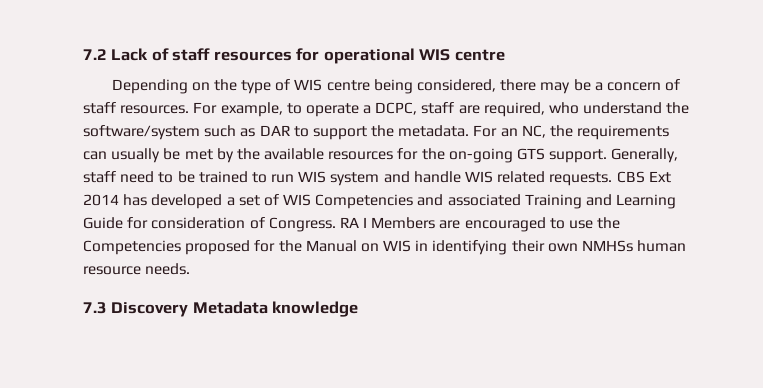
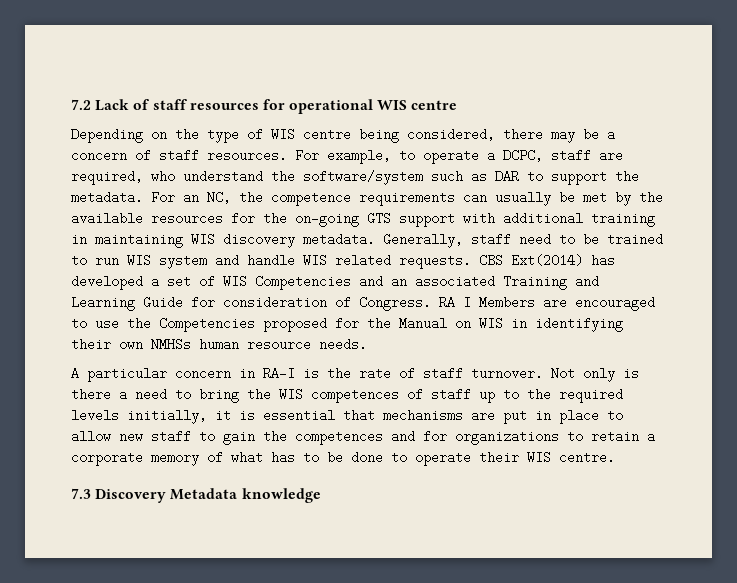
(574, 131) none -> [271,191,351,206] competence
[549,149,608,163] support. -> [399,212,655,227] [71,233,375,248] support with additional training in maintaining WIS discovery metadata.
[648,171,671,183] [83,194,119,206] Ext 2014 -> [511,254,583,267] Ext(2014)
(444, 200) none -> [391,275,407,288] an
(191, 269) none -> [71,367,639,382] [71,388,623,403] [71,409,623,424] [71,430,655,445] [71,451,615,466] // A particular concern in RA-I is the rate of staff turnover. Not only is there a need to bring the WIS competences of staff up to the required levels initially, it is essential that mechanisms are put in place to allow new staff to gain the competences and for organizations to retain a corporate memory of what has to be done to operate their WIS centre.

